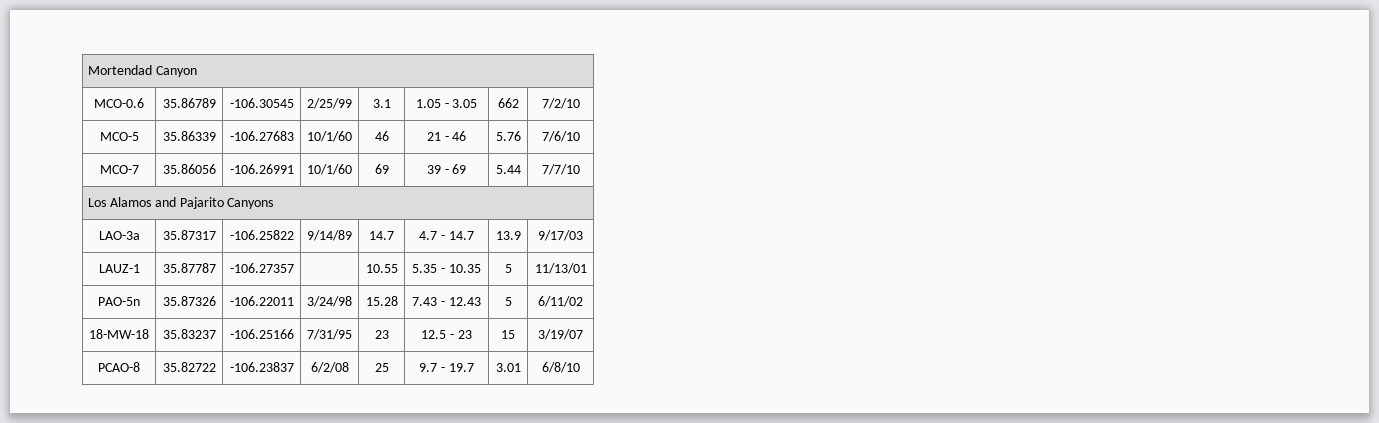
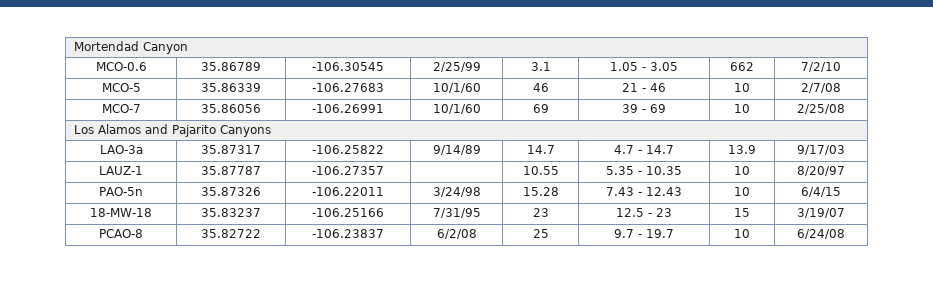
[495,131,521,141] [541,131,580,142] 5.76 | 7/6/10 -> [734,83,750,92] [801,83,841,93] 10 | 2/7/08
[495,165,521,174] [541,164,580,175] 5.44 | 7/7/10 -> [734,104,750,113] [797,104,845,114] 10 | 2/25/08
[504,264,512,273] [534,263,587,274] 5 | 11/13/01 -> [734,166,750,175] [797,166,845,176] 10 | 8/20/97
[504,297,512,306] [538,296,583,307] 5 | 6/11/02 -> [734,187,750,196] [801,187,841,197] 10 | 6/4/15
[495,363,521,372] [541,362,580,373] 3.01 | 6/8/10 -> [734,229,750,238] [797,229,845,239] 10 | 6/24/08

